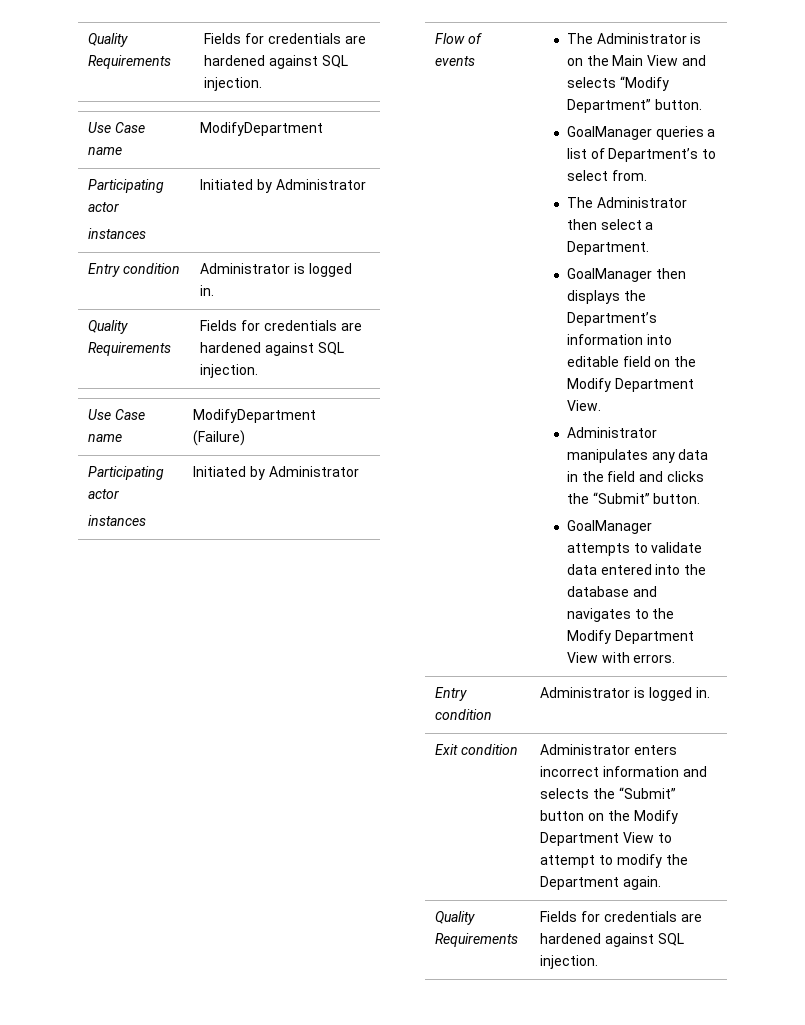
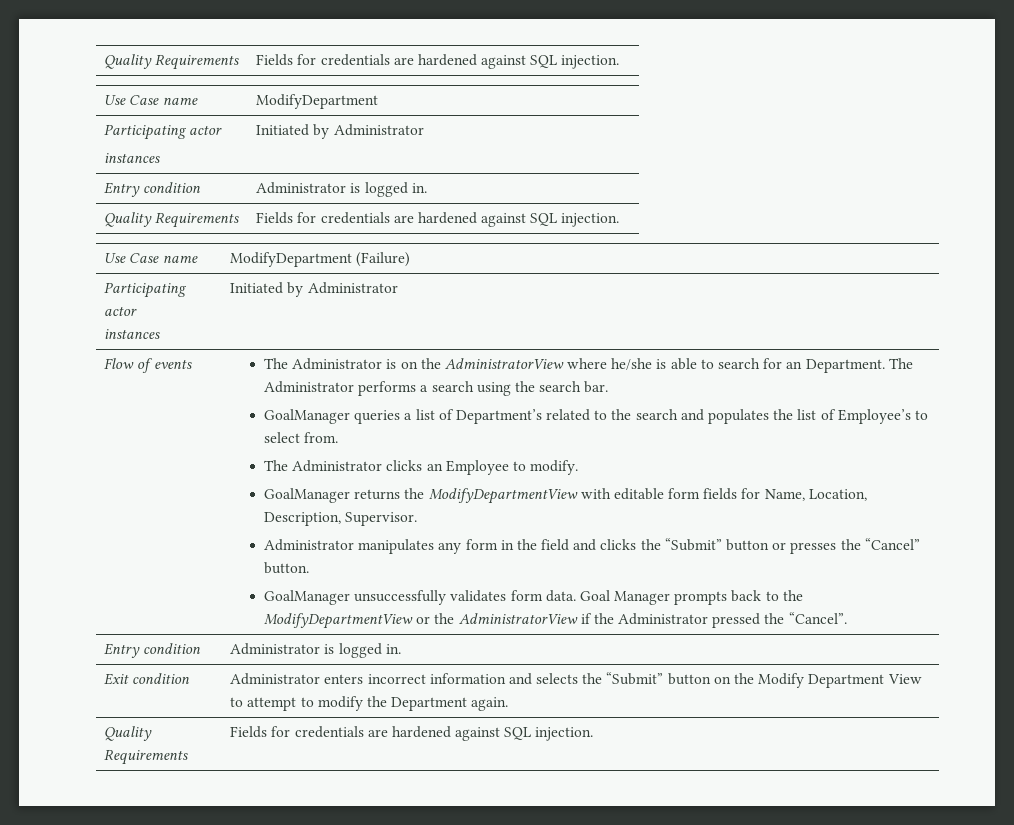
[612,55,706,66] [566,76,669,91] [566,99,702,113] Main View and selects “Modify Department” button. -> [444,358,913,373] [263,381,609,396] AdministratorView where he/she is able to search for an Department. The Administrator performs a search using the search bar.
(699, 155) none -> [546,409,911,424] related to the search and populates the list of Employee’s
[566,219,654,230] [566,241,649,255] [566,268,686,282] [566,290,646,304] [566,312,657,326] [566,334,672,345] [566,356,697,367] [566,378,694,392] [566,400,601,411] then select a Department. // GoalManager then displays the Department’s information into editable field on the Modify Department View. -> [386,460,579,475] [263,488,867,504] [263,512,418,526] clicks an Employee to modify. // GoalManager returns the ModifyDepartmentView with editable form fields for Name, Location, Description, Supervisor.
[678,449,709,460] data -> [465,539,498,550] form
[653,493,701,504] [566,520,652,534] [566,542,703,556] [566,564,707,575] [566,586,657,597] [566,608,675,622] [566,630,694,644] [566,652,676,663] button. // GoalManager attempts to validate data entered into the database and navigates to the Modify Department View with errors. -> [725,538,920,554] [263,562,309,574] [263,590,803,605] [263,612,847,629] button or presses the “Cancel” button. // GoalManager unsuccessfully validates form data. Goal Manager prompts back to the ModifyDepartmentView or the AdministratorView if the Administrator pressed the “Cancel”.

